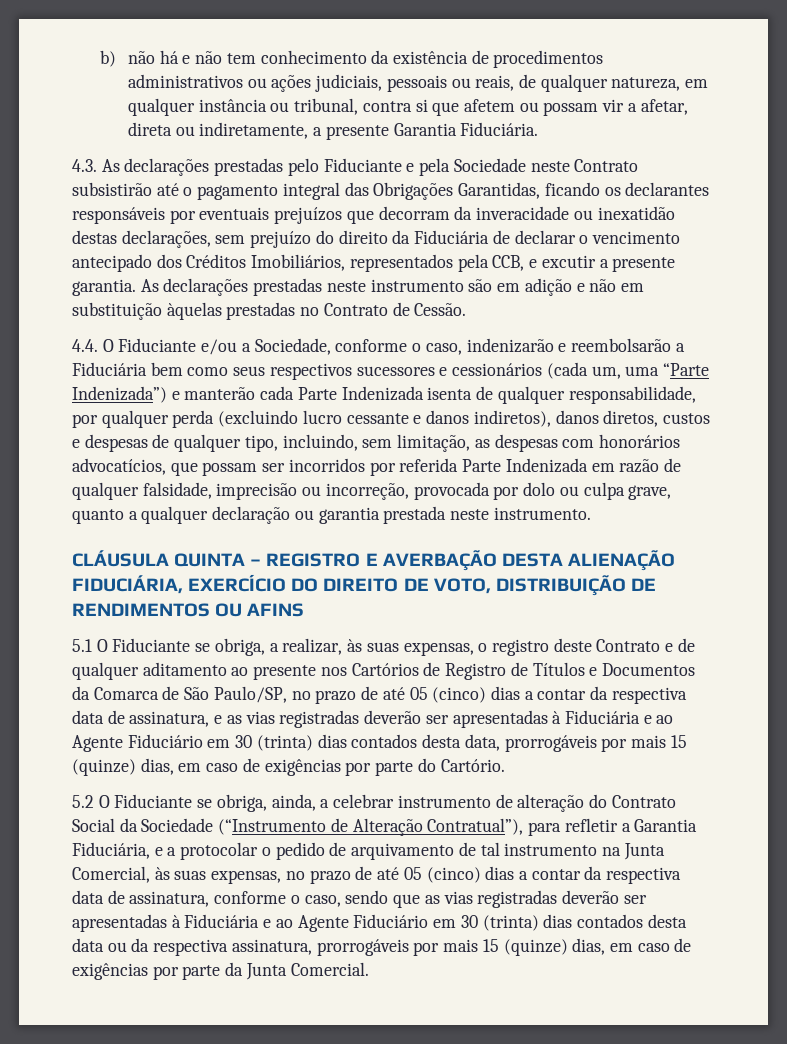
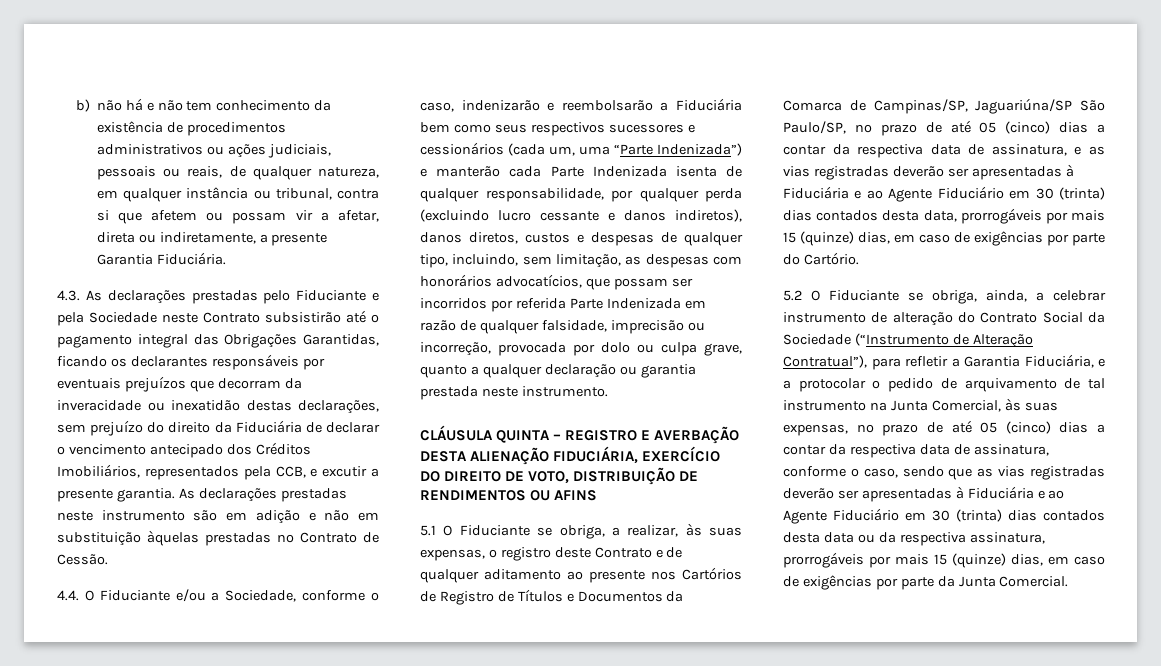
(180, 693) none -> [873,98,1073,114] Campinas/SP, Jaguariúna/SP

